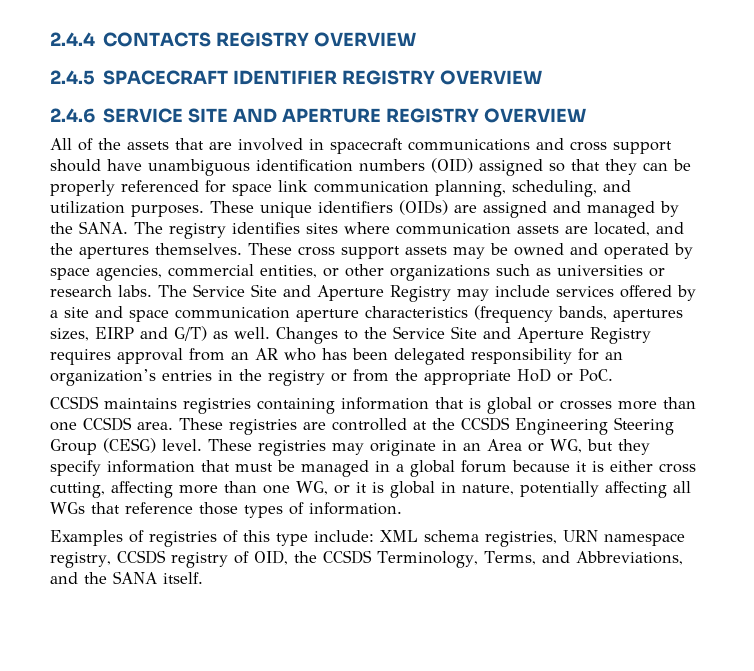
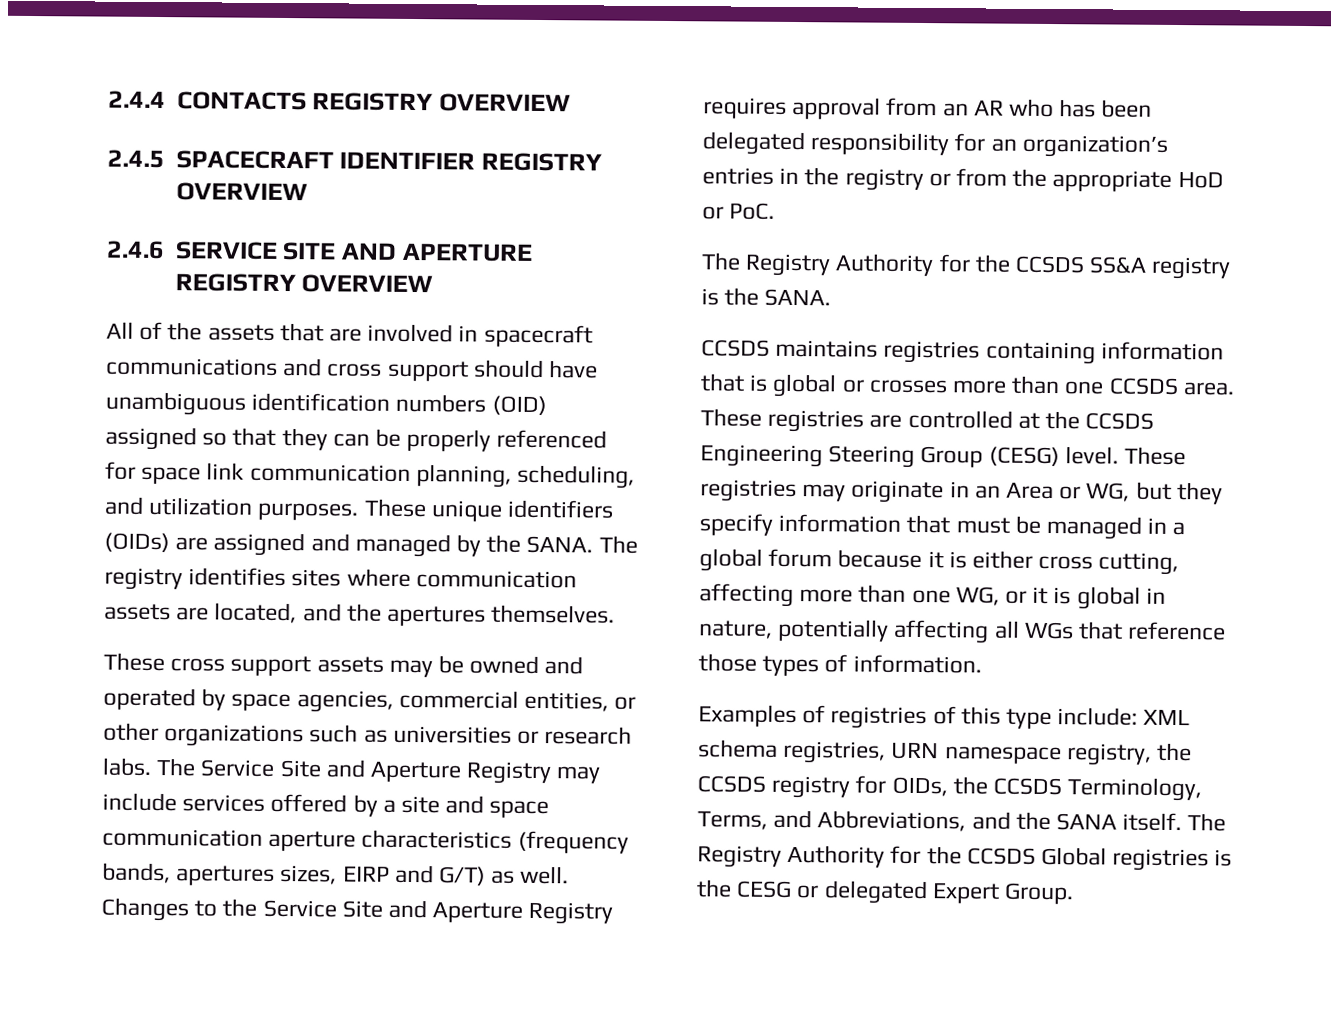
(242, 249) none -> (616, 614) //
(613, 375) none -> [701,252,1232,280] [701,287,832,307] // The Registry Authority for the CCSDS SS&A registry is the SANA.
(111, 560) none -> [1157,742,1193,762] the
[233,550,288,565] of OID, -> [855,775,948,797] for OIDs,
(203, 578) none -> [1187,813,1227,832] [697,844,1233,872] [696,879,1075,905] The Registry Authority for the CCSDS Global registries is the CESG or delegated Expert Group.

